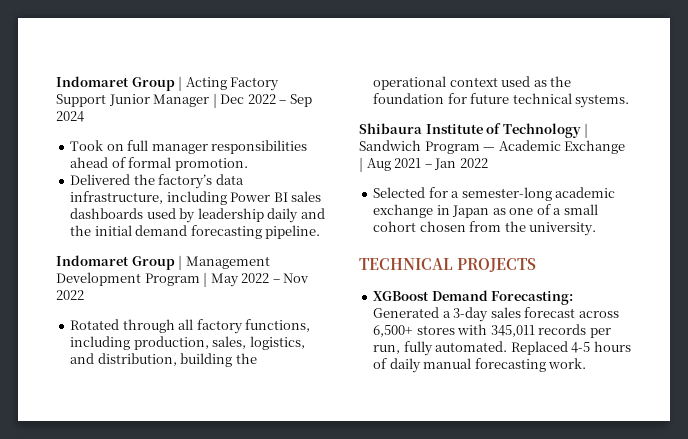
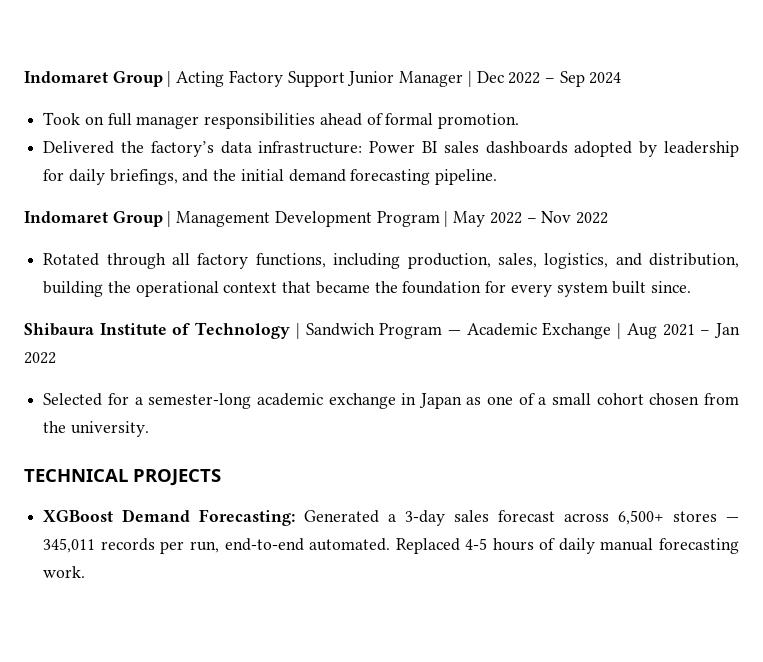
[70,191,227,205] infrastructure, including -> [258,141,363,154] infrastructure:
[146,208,176,219] used -> [574,141,633,157] adopted
[267,208,299,223] daily -> [43,169,178,185] for daily briefings,
[501,76,547,87] used as -> [282,281,370,294] that became
[470,93,630,108] future technical systems. -> [510,281,691,297] every system built since.
[457,324,488,335] with -> [726,517,740,522] —
[403,341,433,356] fully -> [224,538,304,551] end-to-end

